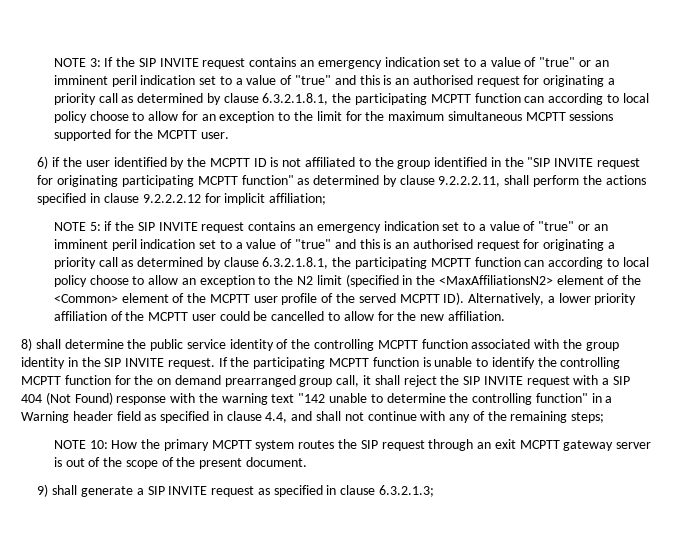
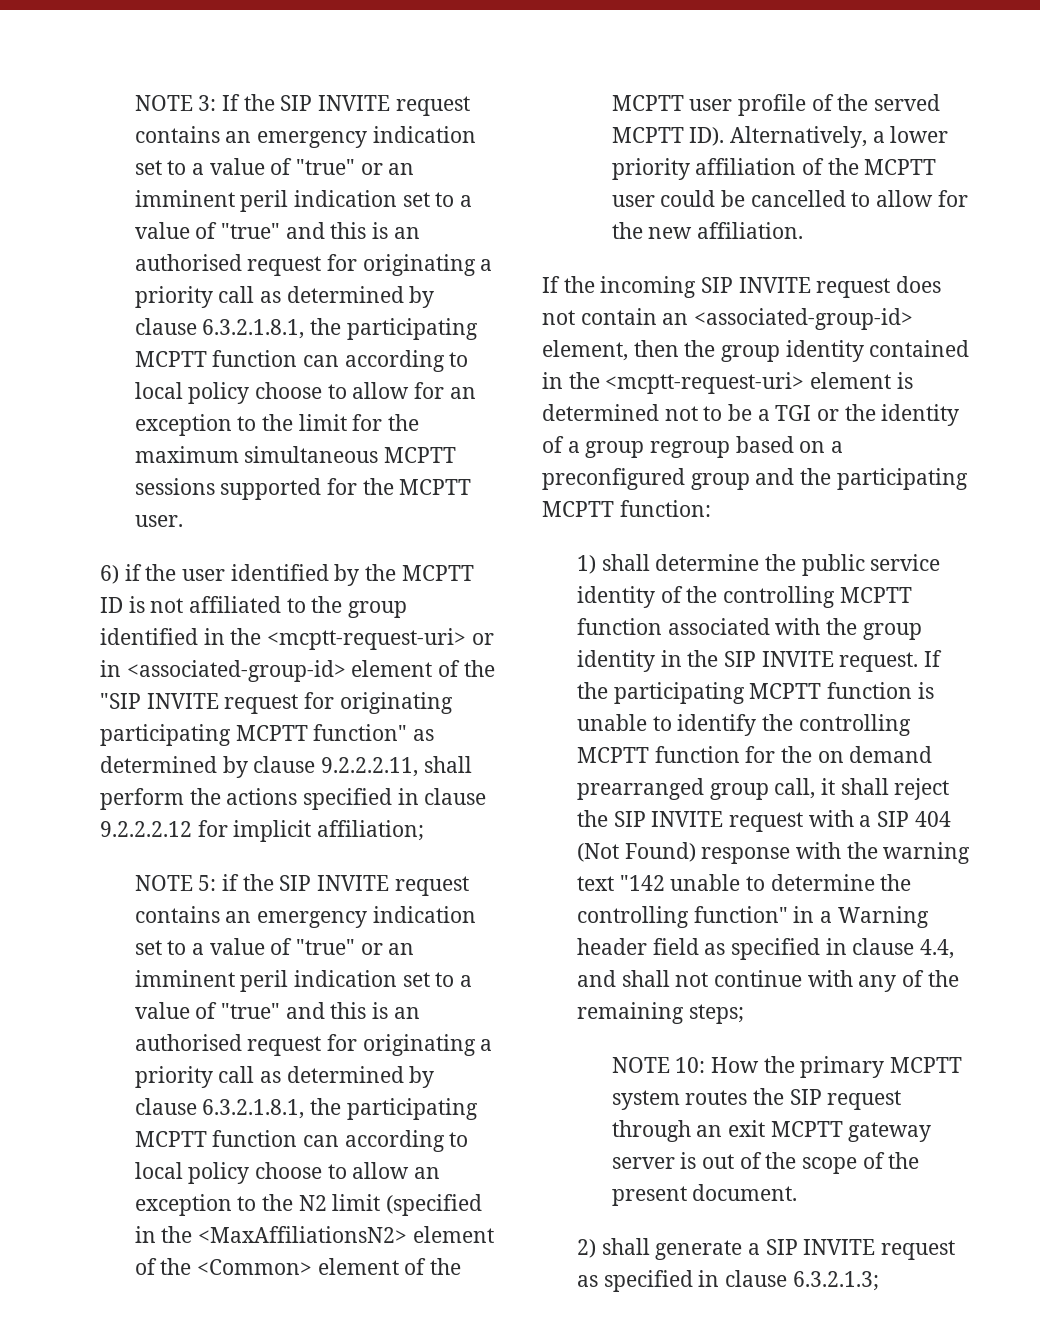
(524, 162) none -> [266,628,494,650] [99,660,495,682] <mcptt-request-uri> or in <associated-group-id> element of the
[21,338,32,351] 8) -> [542,276,942,298] [542,308,914,330] [542,340,970,362] [542,372,913,394] [542,404,960,426] [542,436,844,458] [542,468,968,490] [542,500,711,517] [576,555,596,574] If the incoming SIP INVITE request does not contain an <associated-group-id> element, then the group identity contained in the <mcptt-request-uri> element is determined not to be a TGI or the identity of a group regroup based on a preconfigured group and the participating MCPTT function: // 1)
[37,484,49,497] 9) -> [576,1239,596,1258] 2)

